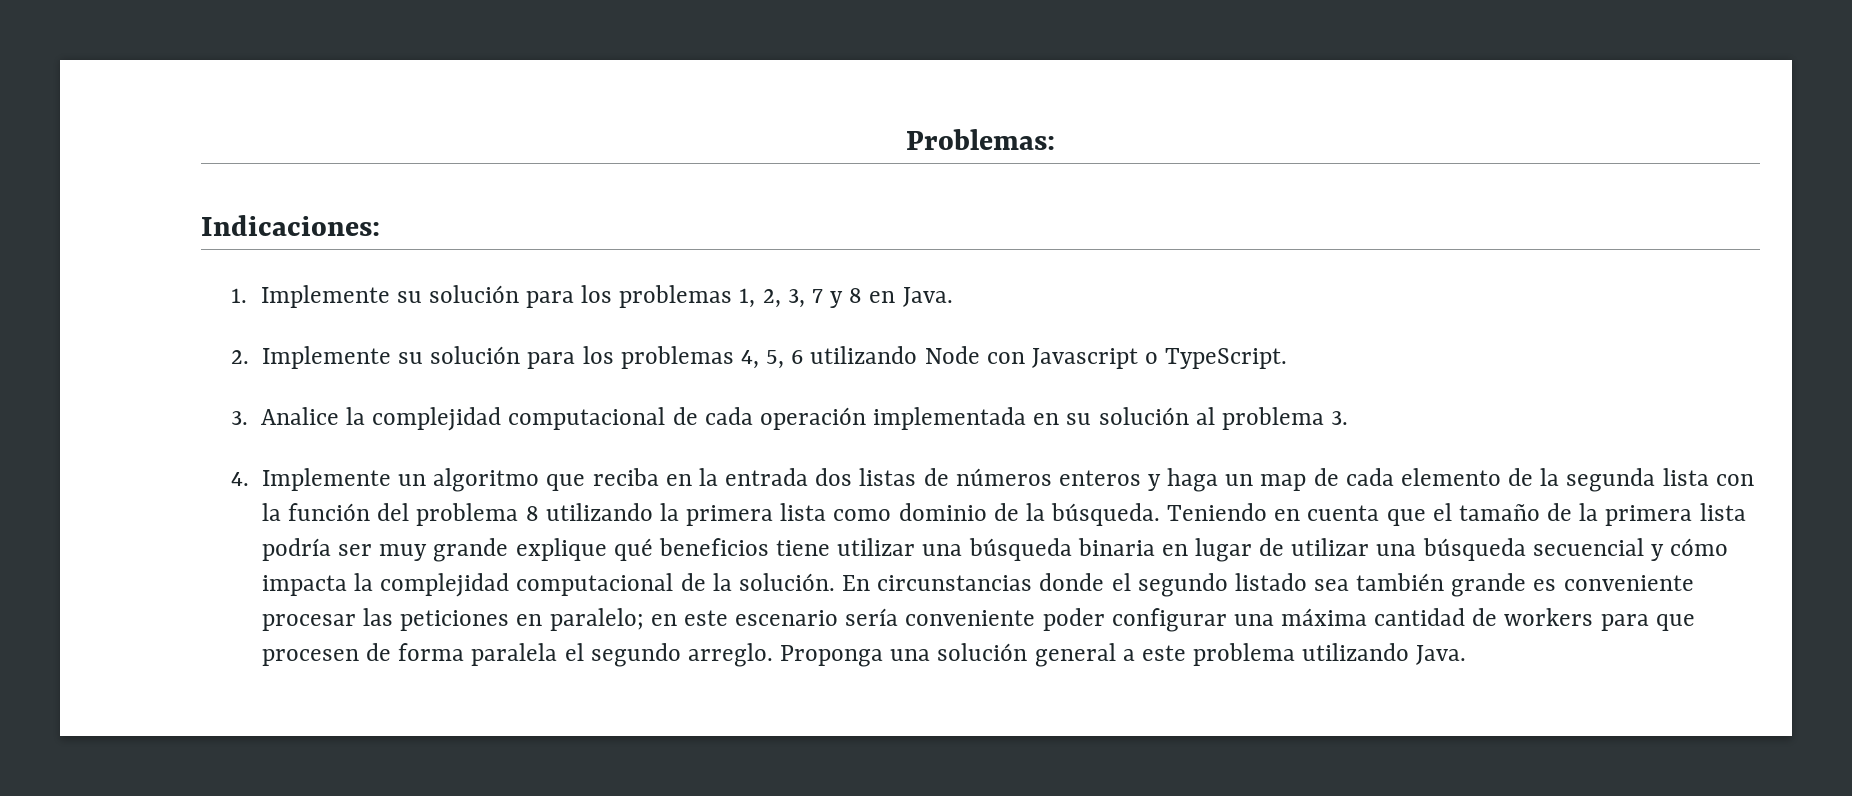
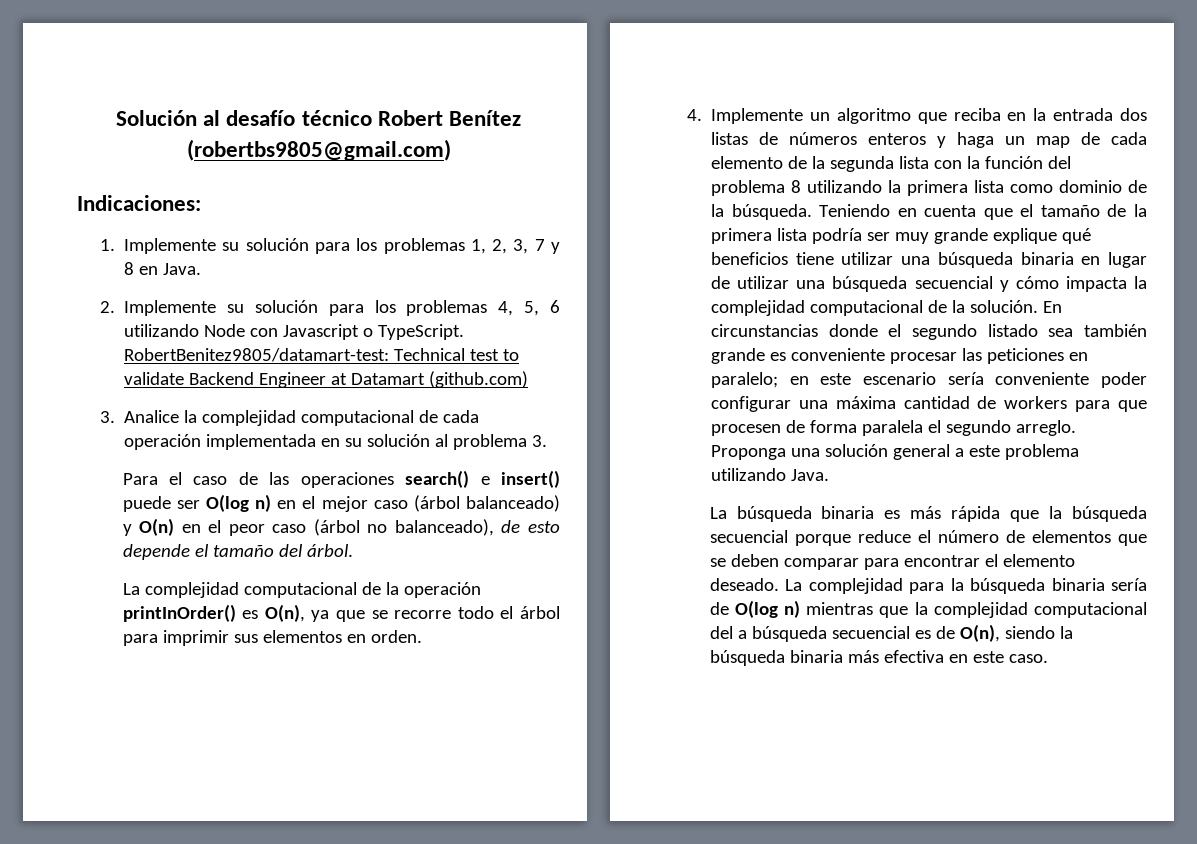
[906,129,1055,150] Problemas: -> [115,110,522,126] [186,139,451,161] Solución al desafío técnico Robert Benítez (robertbs9805@gmail.com)
(1288, 358) none -> [124,348,520,362] [124,371,529,388] RobertBenitez9805/datamart-test: Technical test to validate Backend Engineer at Datamart (github.com)
(1349, 418) none -> [122,470,560,488] [122,494,560,512] [122,518,560,536] [122,544,353,560] [122,582,481,598] [122,604,560,622] [122,630,422,646] // Para el caso de las operaciones search() e insert() puede ser O(log n) en el mejor caso (árbol balanceado) y O(n) en el peor caso (árbol no balanceado), de esto depende el tamaño del árbol. // La complejidad computacional de la operación printInOrder() es O(n), ya que se recorre todo el árbol para imprimir sus elementos en orden.
(1467, 655) none -> [709,506,1147,522] [709,530,1147,546] [709,554,1075,570] [709,578,1147,594] [709,600,1147,618] [709,624,1073,642] [709,650,1048,666] // La búsqueda binaria es más rápida que la búsqueda secuencial porque reduce el número de elementos que se deben comparar para encontrar el elemento deseado. La complejidad para la búsqueda binaria sería de O(log n) mientras que la complejidad computacional del a búsqueda secuencial es de O(n), siendo la búsqueda binaria más efectiva en este caso.

